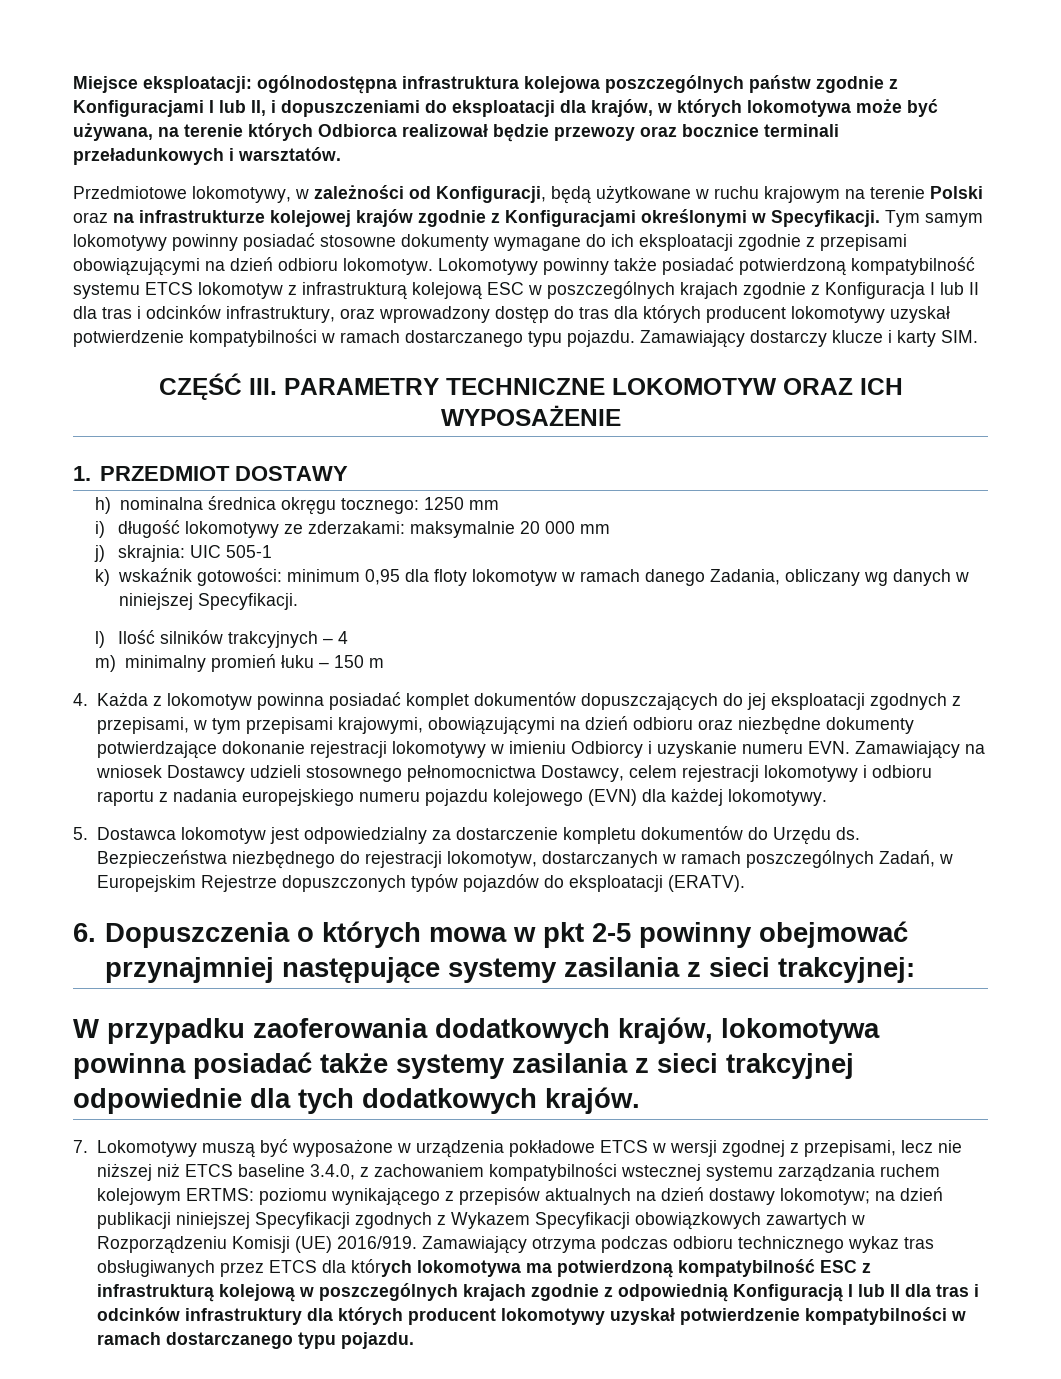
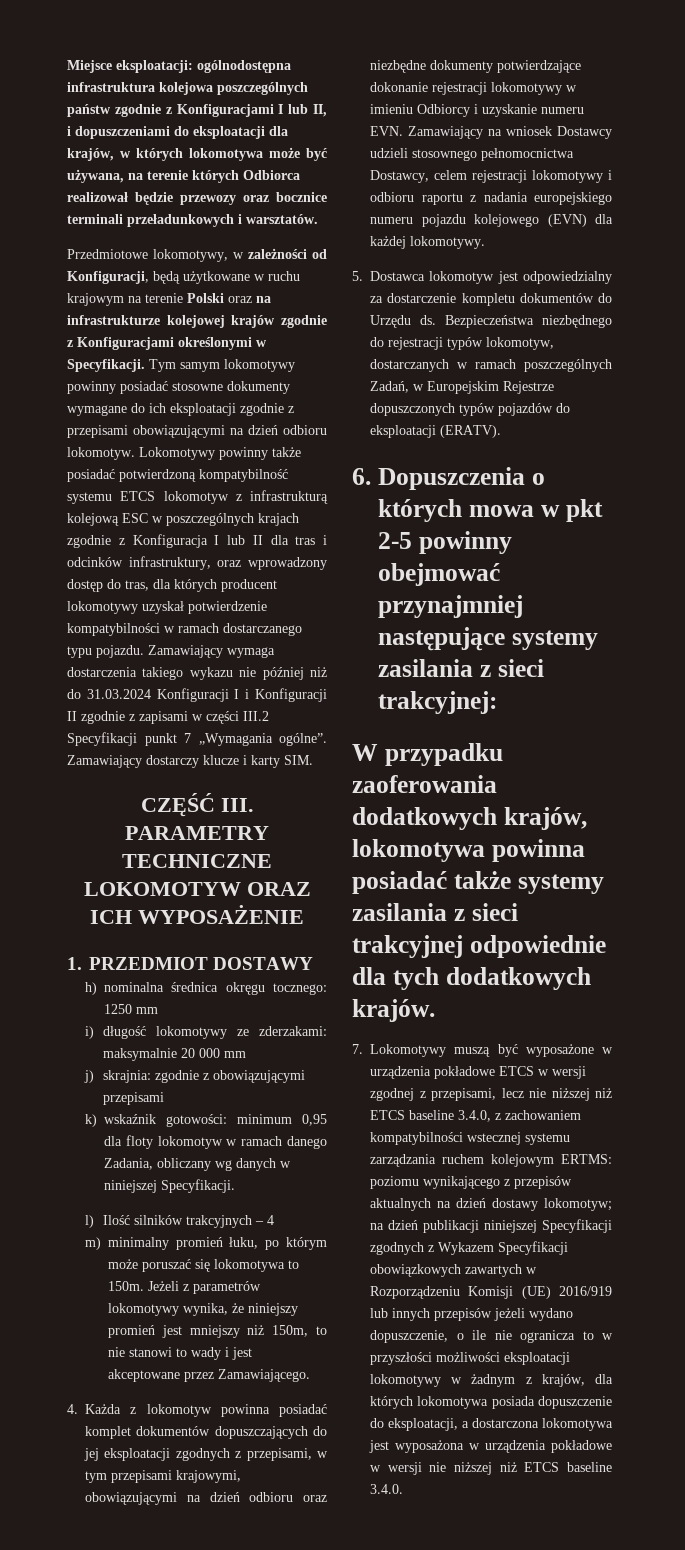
[579,307,609,319] tras -> [125,580,149,591] tras,
(745, 339) none -> [227,647,275,658] [67,667,327,680] [67,688,327,702] [67,711,269,724] [67,732,327,746] [67,755,142,768] wymaga dostarczenia takiego wykazu nie później niż do 31.03.2024 Konfiguracji I i Konfiguracji II zgodnie z zapisami w części III.2 Specyfikacji punkt 7 „Wymagania ogólne”. Zamawiający
[189,545,272,558] UIC 505-1 -> [154,1070,305,1083] [102,1092,164,1105] zgodnie z obowiązującymi przepisami
[281,655,385,668] łuku – 150 m -> [229,1237,327,1250] [107,1259,299,1272] [107,1281,261,1294] [107,1303,298,1316] [107,1325,328,1338] [107,1347,252,1360] [107,1369,310,1382] łuku, po którym może poruszać się lokomotywa to 150m. Jeżeli z parametrów lokomotywy wynika, że niniejszy promień jest mniejszy niż 150m, to nie stanowi to wady i jest akceptowane przez Zamawiającego.
(442, 859) none -> [447,337,483,350] typów
[336,1236,934,1254] [96,1259,871,1278] [96,1283,979,1302] [96,1307,966,1325] [96,1332,414,1349] 2016/919. Zamawiający otrzyma podczas odbioru technicznego wykaz tras obsługiwanych przez ETCS dla których lokomotywa ma potwierdzoną kompatybilność ESC z infrastrukturą kolejową w poszczególnych krajach zgodnie z odpowiednią Konfiguracją I lub II dla tras i odcinków infrastruktury dla których producent lokomotywy uzyskał potwierdzenie kompatybilności w ramach dostarczanego typu pojazdu. -> [559,1286,612,1296] [370,1308,573,1321] [370,1330,613,1343] [370,1352,570,1365] [370,1374,613,1387] [370,1396,612,1409] [370,1418,613,1431] [369,1440,612,1453] [370,1462,612,1475] [370,1484,403,1494] 2016/919 lub innych przepisów jeżeli wydano dopuszczenie, o ile nie ogranicza to w przyszłości możliwości eksploatacji lokomotywy w żadnym z krajów, dla których lokomotywa posiada dopuszczenie do eksploatacji, a dostarczona lokomotywa jest wyposażona w urządzenia pokładowe w wersji nie niższej niż ETCS baseline 3.4.0.

